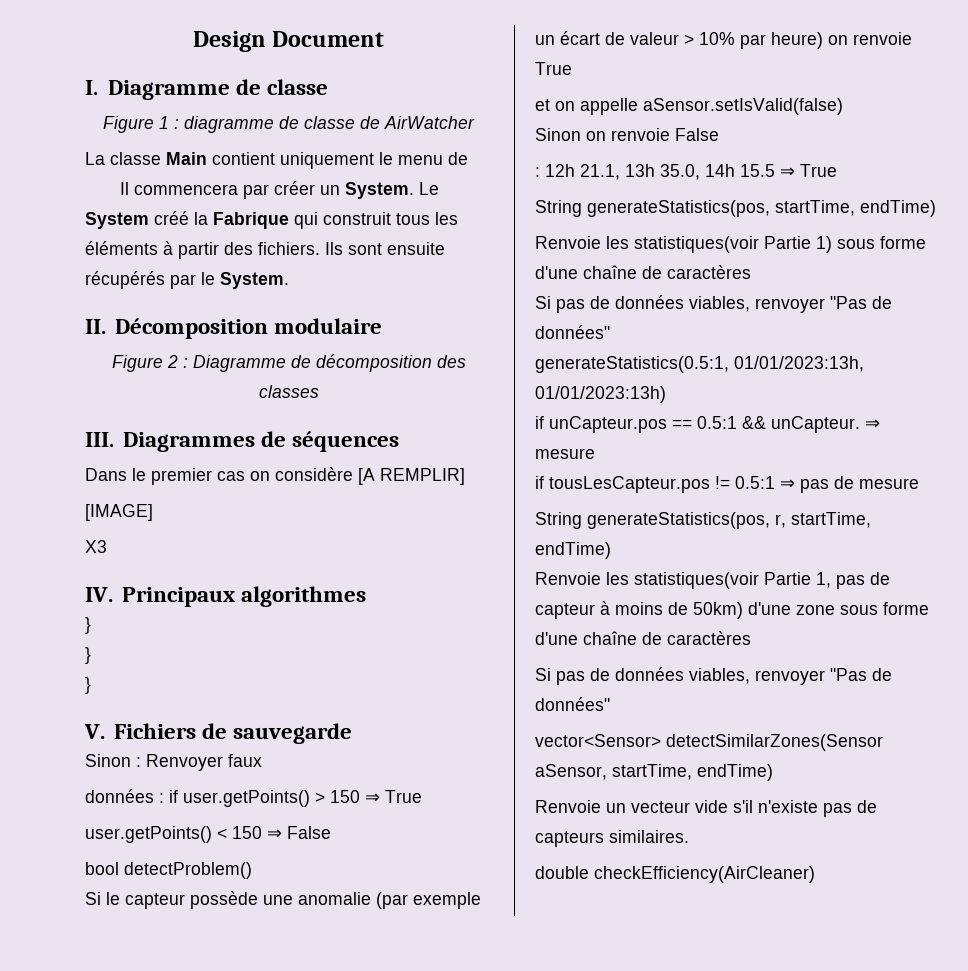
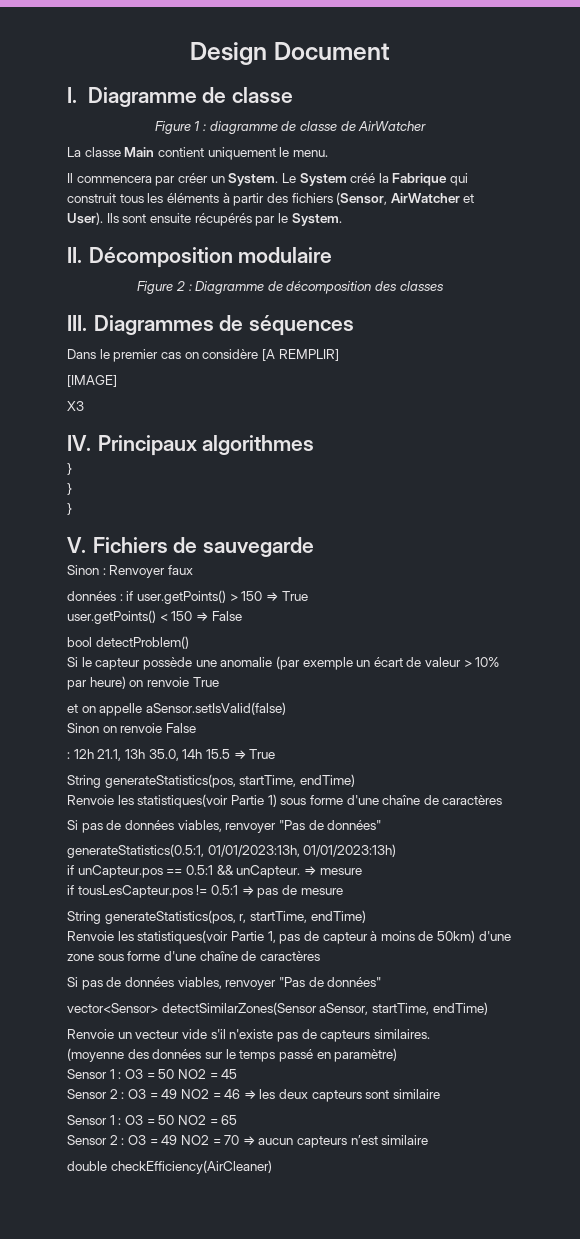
[398,152,468,165] menu de -> [292,150,328,157] menu.
[258,242,320,255] fichiers. -> [291,192,475,205] [67,212,103,225] fichiers (Sensor, AirWatcher et User).
(689, 836) none -> [67,1048,398,1062] [67,1069,238,1079] [67,1089,441,1102] [67,1115,238,1125] [67,1135,429,1148] // (moyenne des données sur le temps passé en paramètre) // Sensor 1 : O3 = 50 NO2 = 45 // Sensor 2 : O3 = 49 NO2 = 46 ⇒ les deux capteurs sont similaire // Sensor 1 : O3 = 50 NO2 = 65 // Sensor 2 : O3 = 49 NO2 = 70 ⇒ aucun capteurs n’est similaire

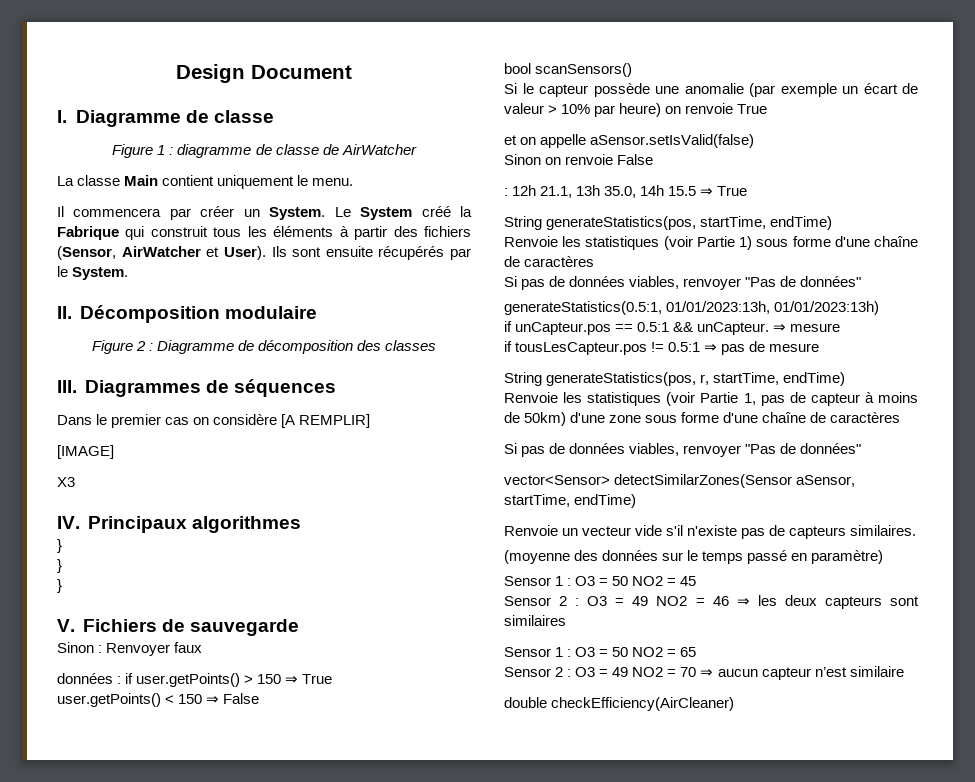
[95,636,189,649] detectProblem() -> [535,63,633,77] scanSensors()
[137,794,229,808] statistiques(voir -> [585,236,693,250] statistiques (voir
[137,930,229,944] statistiques(voir -> [587,392,696,406] statistiques (voir
[393,1089,441,1099] similaire -> [504,615,566,626] similaires
[297,1136,348,1148] capteurs -> [761,667,811,680] capteur

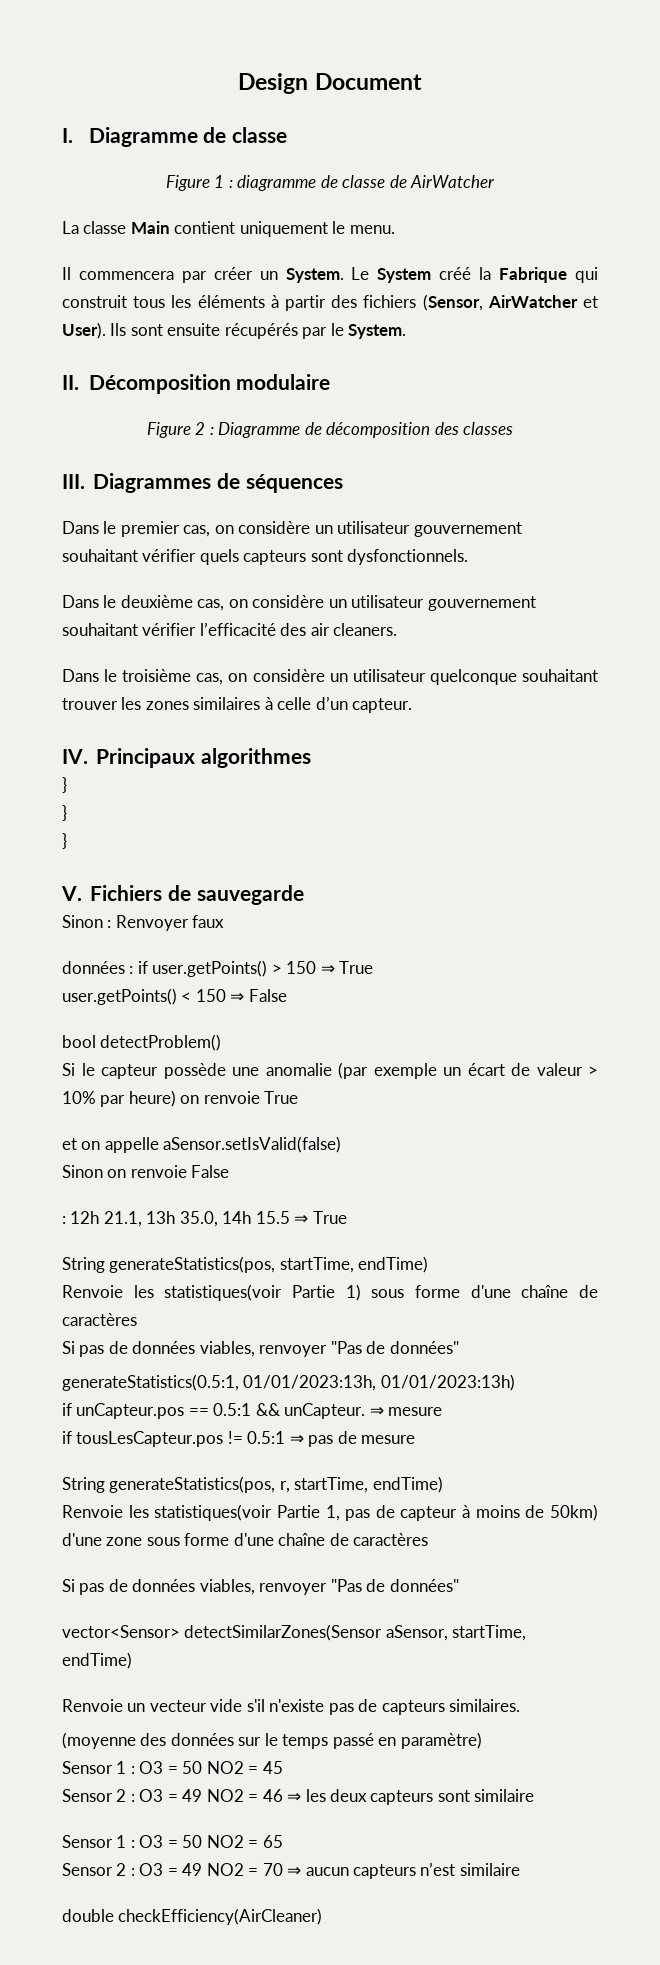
[165,414,371,428] [57,445,114,459] [57,477,75,487] cas on considère [A REMPLIR] // [IMAGE] // X3 -> [183,521,522,537] [62,549,469,565] [62,595,536,611] [62,622,398,636] [62,669,598,685] [62,696,413,713] cas, on considère un utilisateur gouvernement souhaitant vérifier quels capteurs sont dysfonctionnels. // Dans le deuxième cas, on considère un utilisateur gouvernement souhaitant vérifier l’efficacité des air cleaners. // Dans le troisième cas, on considère un utilisateur quelconque souhaitant trouver les zones similaires à celle d’un capteur.
[535,63,633,77] scanSensors() -> [100,1034,222,1051] detectProblem()
[585,236,693,250] statistiques (voir -> [164,1284,283,1301] statistiques(voir
[587,392,696,406] statistiques (voir -> [154,1504,273,1521] statistiques(voir
[504,615,566,626] similaires -> [474,1789,535,1802] similaire
[761,667,811,680] capteur -> [353,1864,417,1879] capteurs

